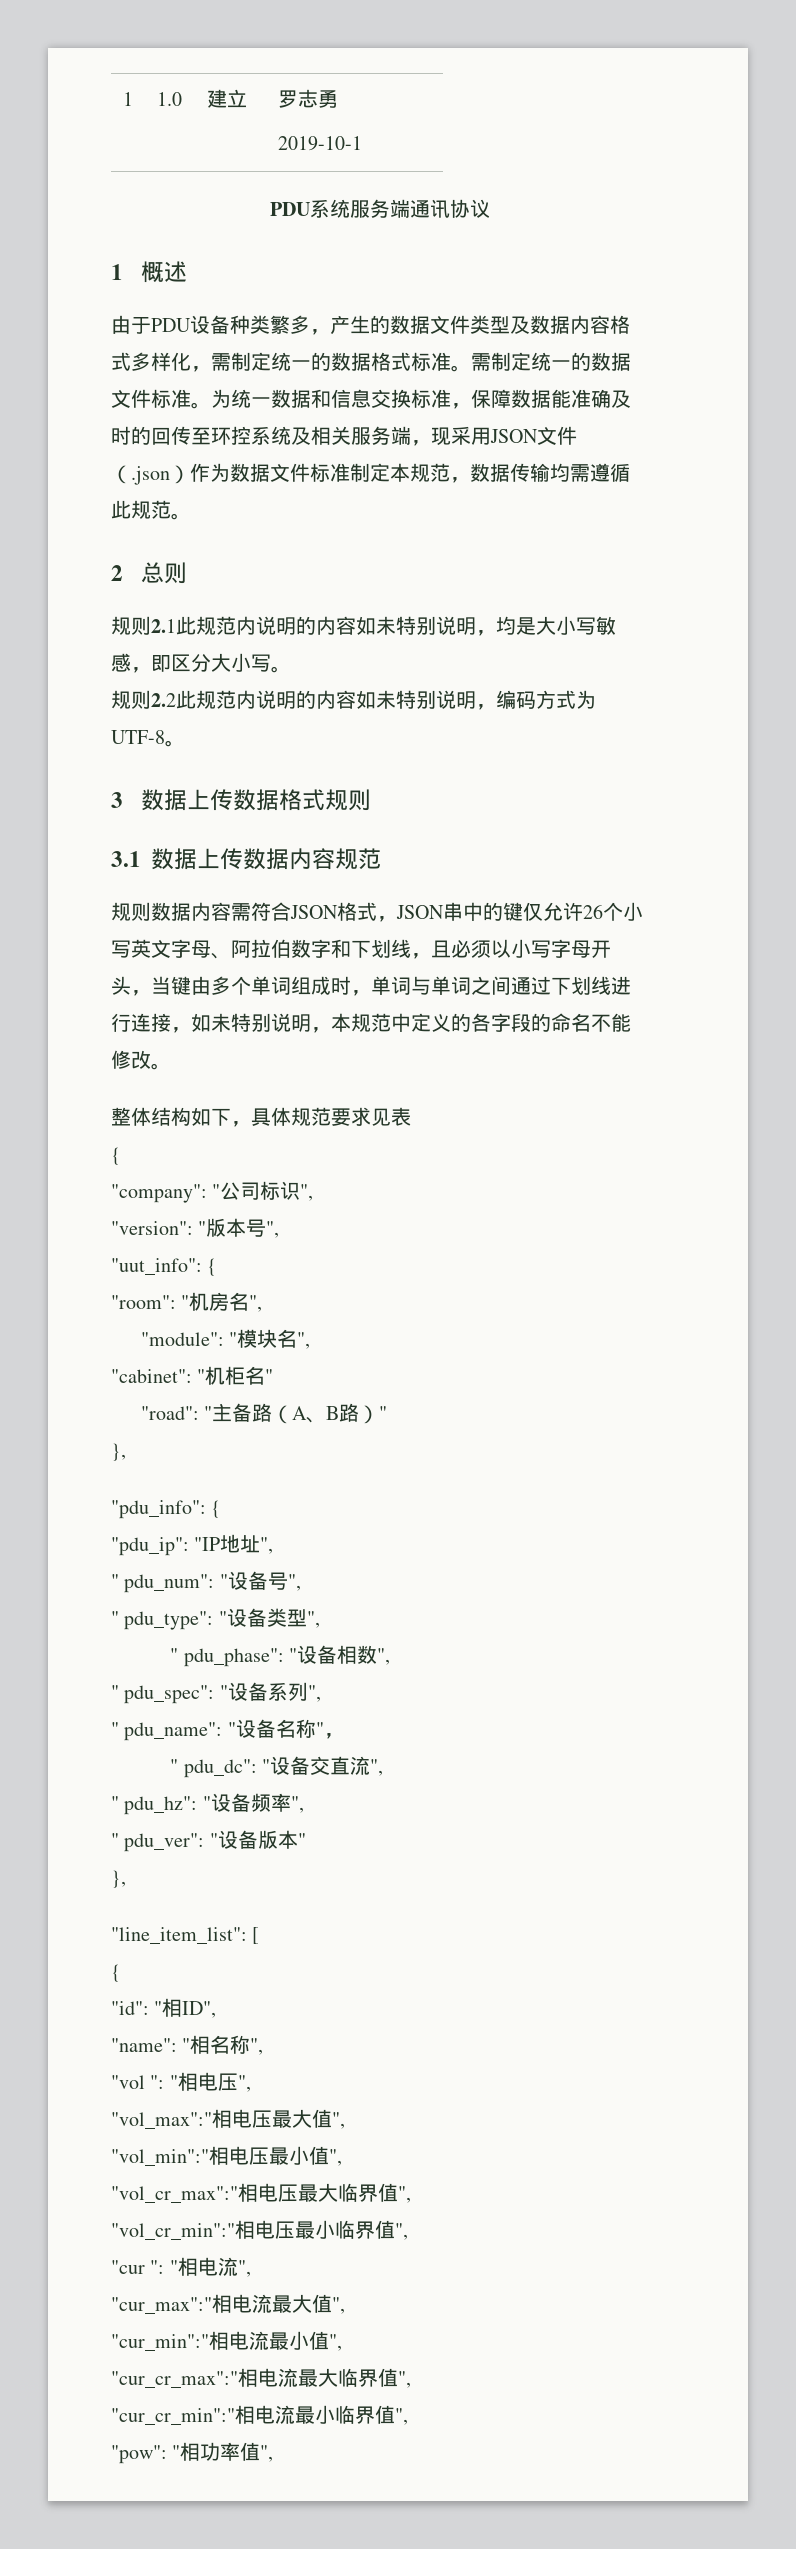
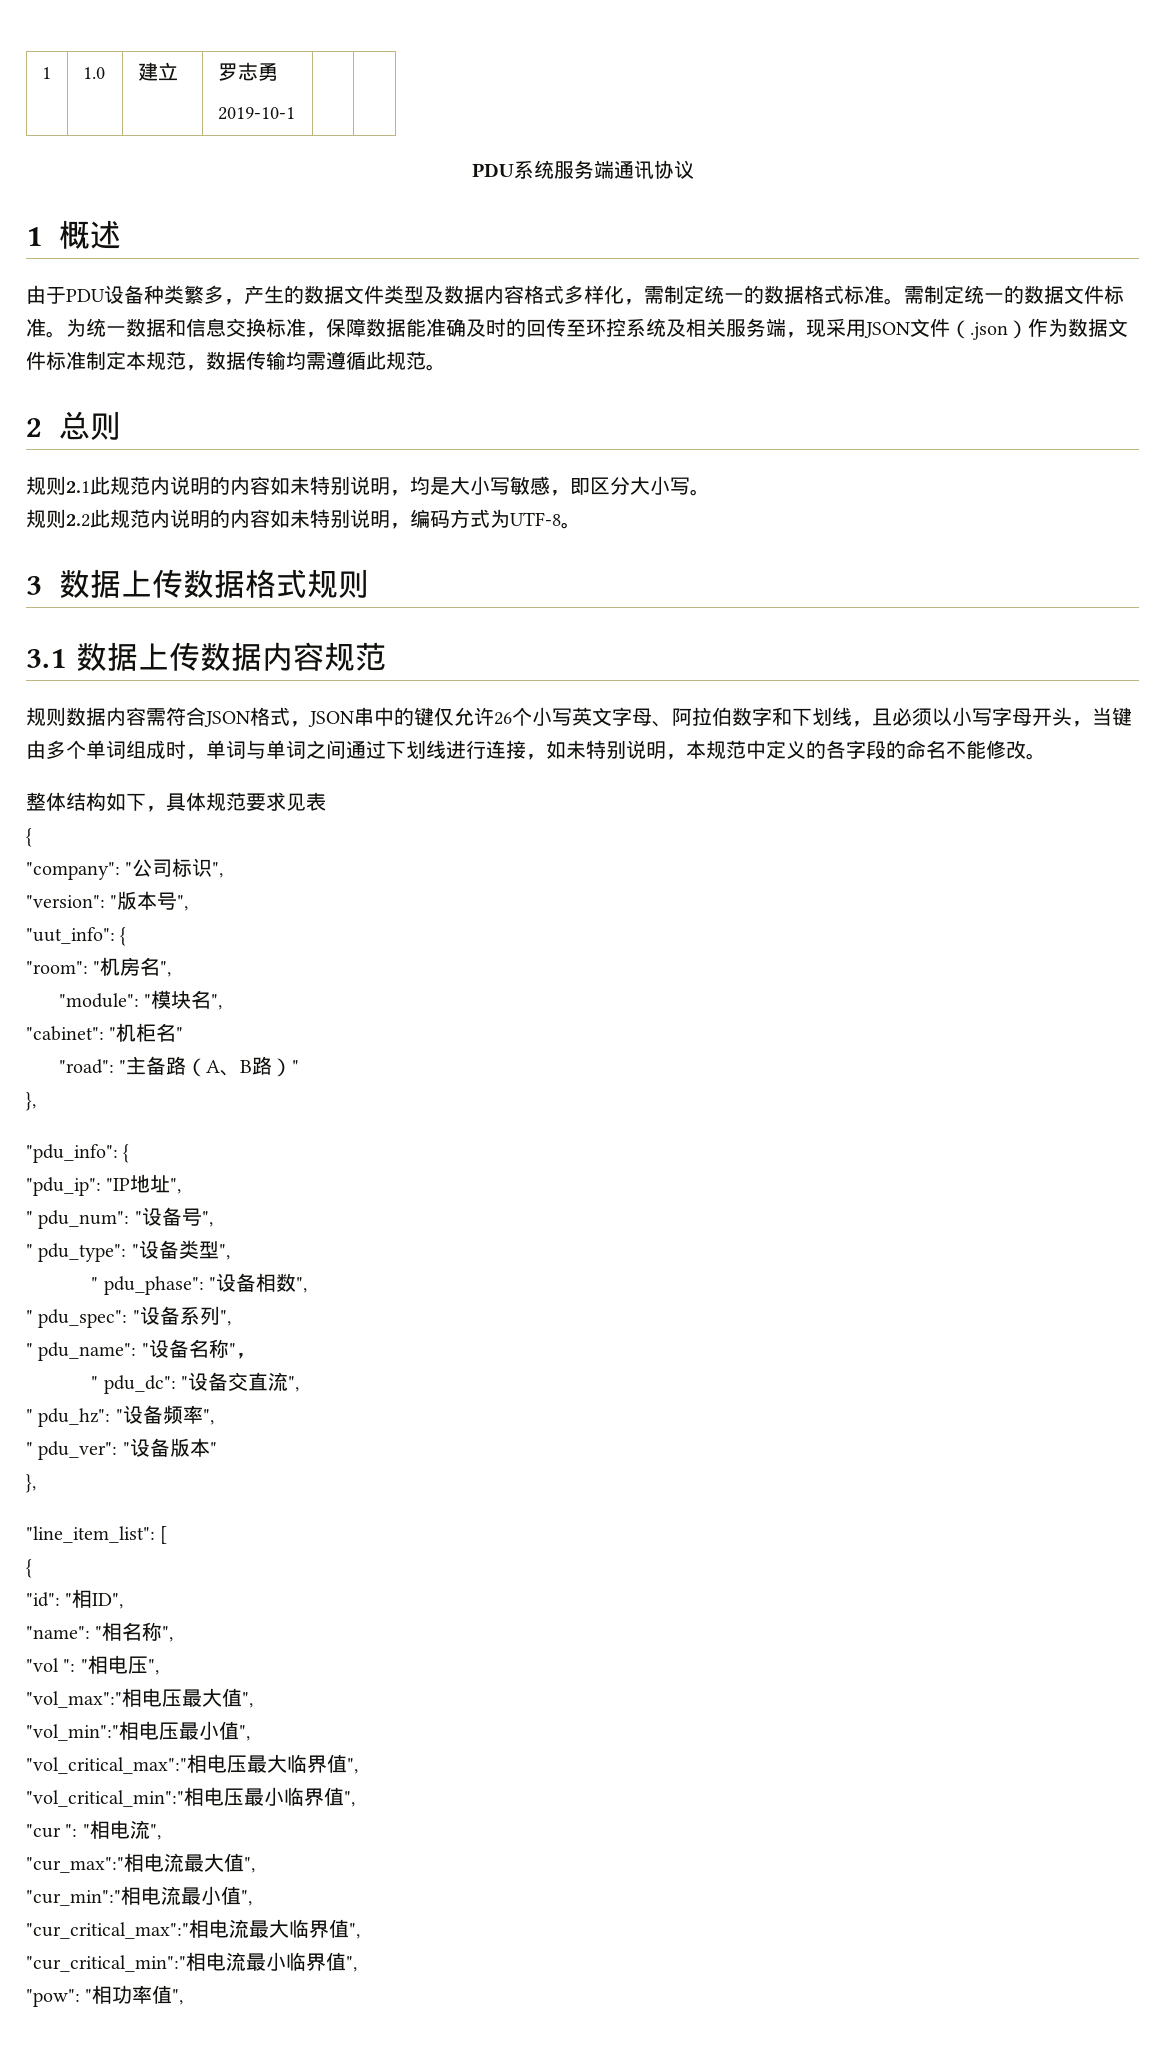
[111,2186,238,2203] "vol_cr_max":" -> [26,1757,187,1774] "vol_critical_max":"
[111,2223,235,2240] "vol_cr_min":" -> [26,1790,184,1807] "vol_critical_min":"
[111,2371,238,2388] "cur_cr_max":" -> [26,1922,189,1939] "cur_critical_max":"
[111,2408,235,2425] "cur_cr_min":" -> [26,1955,186,1972] "cur_critical_min":"

